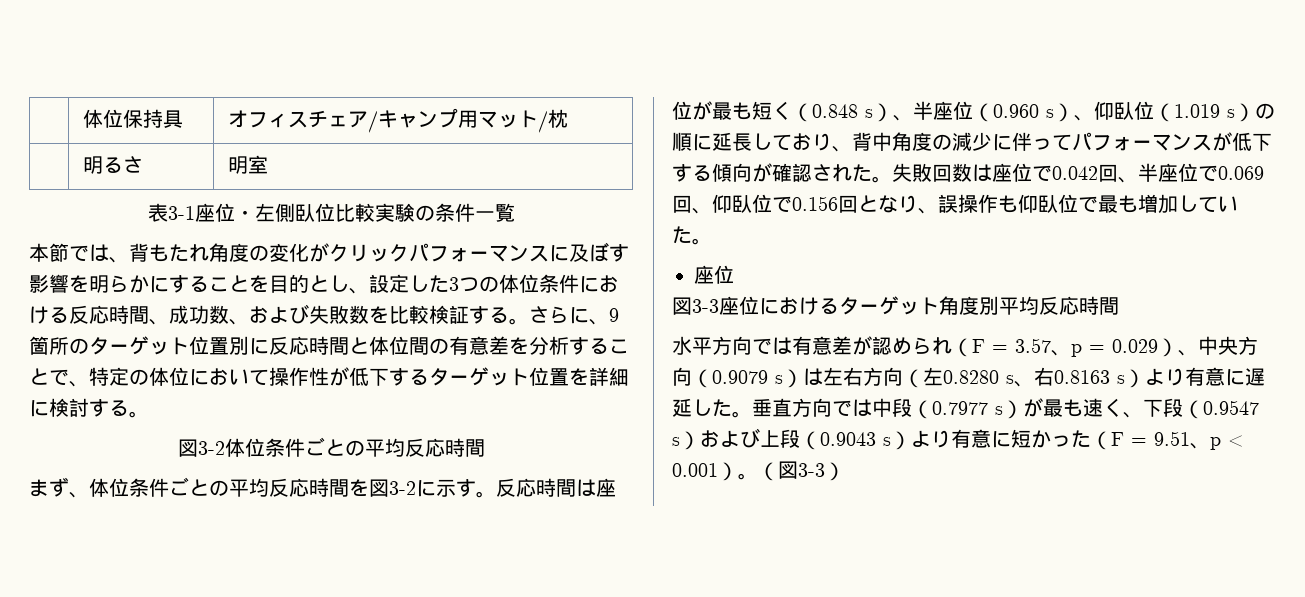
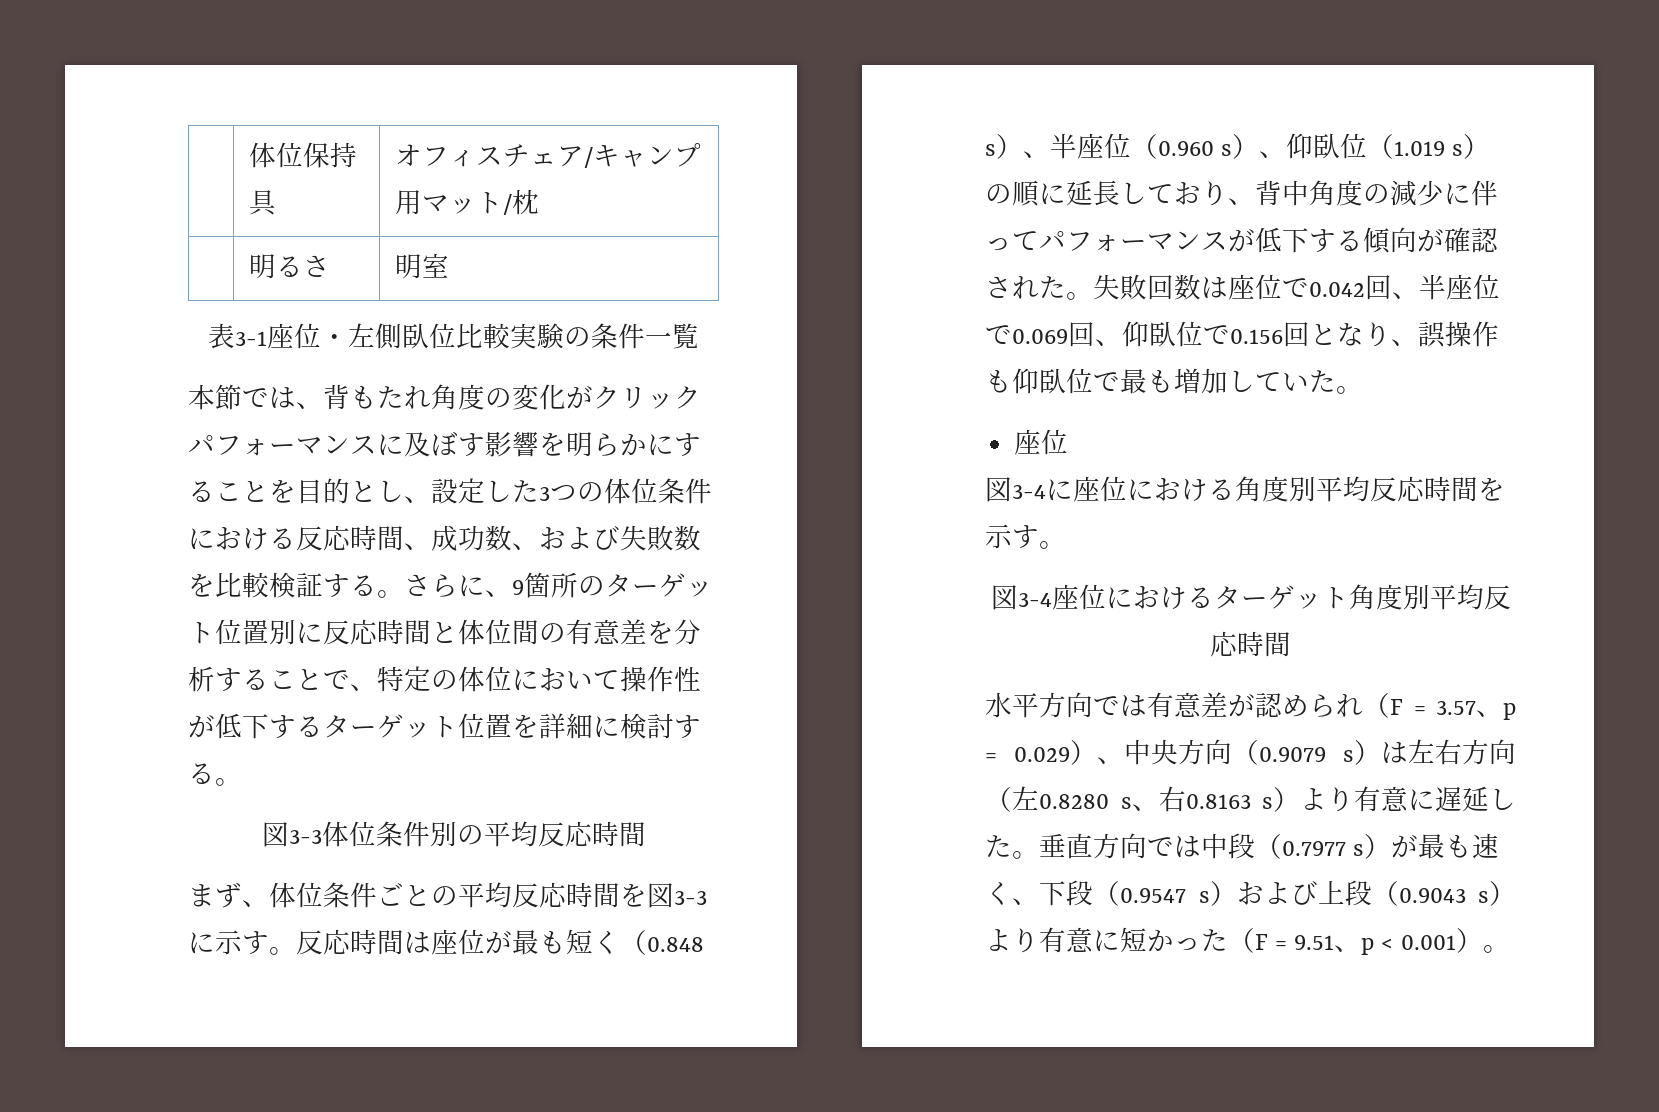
[197,437,345,457] 3-2体位条件ごと -> [288,821,457,847] 3-3体位条件別
[389,481,416,495] 3-2 -> [674,891,707,905] 3-3
[692,299,719,313] 3-3 -> [1012,476,1505,502] [985,524,1066,549] [990,585,1052,610] 3-4に座位における角度別平均反応時間を示す。 // 図3-4
[758,461,845,481] （図3-3） -> (1510, 949) none

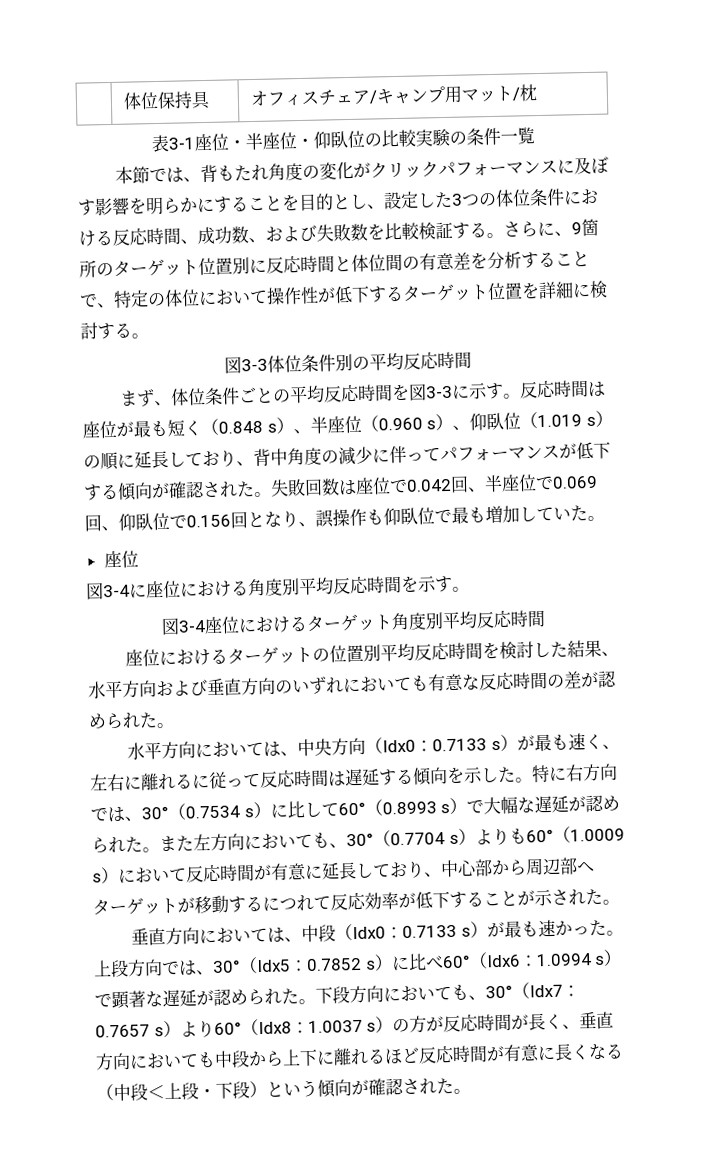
[249,254,331,279] [395,253,450,279] // | 明るさ | 明室 -> (539, 93) none
[348,323,456,349] 左側臥位 -> [245,130,382,151] 半座位・仰臥位の
[985,692,1516,720] [985,739,1516,765] [985,786,1516,812] [985,833,1346,859] 水平方向では有意差が認められ（F = 3.57、p = 0.029）、中央方向（0.9079 s）は左右方向（左0.8280 s、右0.8163 s）より有意に遅延した。垂直方向では中段（0.7977 -> [125,639,620,667] [88,670,617,699] [88,712,175,730] [127,737,488,760] 座位におけるターゲットの位置別平均反応時間を検討した結果、水平方向および垂直方向のいずれにおいても有意な反応時間の差が認められた。 // 水平方向においては、中央方向（Idx0：0.7133
[1039,880,1516,906] [985,927,1483,955] 下段（0.9547 s）および上段（0.9043 s）より有意に短かった（F = 9.51、p < 0.001） -> [90,763,618,792] [90,794,621,823] [91,826,625,854] [92,857,595,884] [92,888,620,916] [131,919,624,946] [93,949,623,978] [94,982,580,1010] [95,1011,615,1038] [95,1043,624,1071] [96,1077,454,1102] 左右に離れるに従って反応時間は遅延する傾向を示した。特に右方向では、30°（0.7534 s）に比して60°（0.8993 s）で大幅な遅延が認められた。また左方向においても、30°（0.7704 s）よりも60°（1.0009 s）において反応時間が有意に延長しており、中心部から周辺部へターゲットが移動するにつれて反応効率が低下することが示された。 // 垂直方向においては、中段（Idx0：0.7133 s）が最も速かった。上段方向では、30°（Idx5：0.7852 s）に比べ60°（Idx6：1.0994 s）で顕著な遅延が認められた。下段方向においても、30°（Idx7：0.7657 s）より60°（Idx8：1.0037 s）の方が反応時間が長く、垂直方向においても中段から上下に離れるほど反応時間が有意に長くなる（中段＜上段・下段）という傾向が確認された

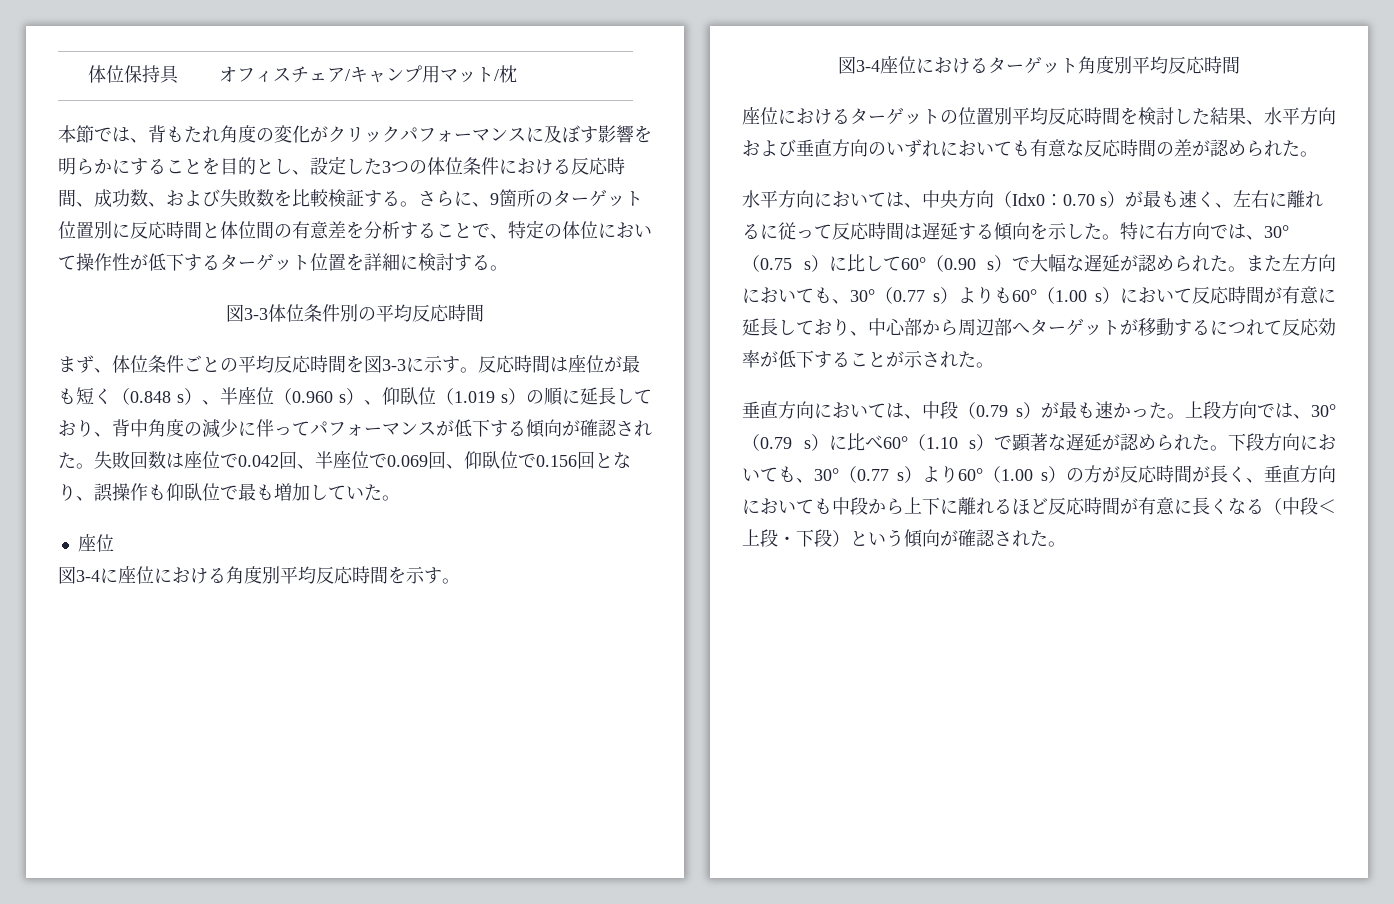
[151,127,535,153] // 表3-1座位・半座位・仰臥位の比較実験の条件一覧 -> (518, 74) none
[432,738,488,752] 0.7133 -> [1063,194,1095,206] 0.70
[185,805,240,819] 0.7534 -> [760,258,792,270] 0.75
[381,801,437,815] 0.8993 -> [943,258,976,270] 0.90
[390,832,445,846] 0.7704 -> [893,290,925,302] 0.77
[569,828,625,842] 1.0009 -> [1055,290,1087,302] 1.00
[352,924,458,940] Idx0：0.7133 -> [976,405,1008,417] 0.79
[256,957,362,973] Idx5：0.7852 -> [760,437,792,449] 0.79
[485,953,592,968] Idx6：1.0994 -> [925,437,958,449] 1.10
[529,984,580,998] [95,1024,150,1038] Idx7：0.7657 -> [857,469,889,481] 0.77
[257,1019,363,1035] Idx8：1.0037 -> [1001,469,1033,481] 1.00

